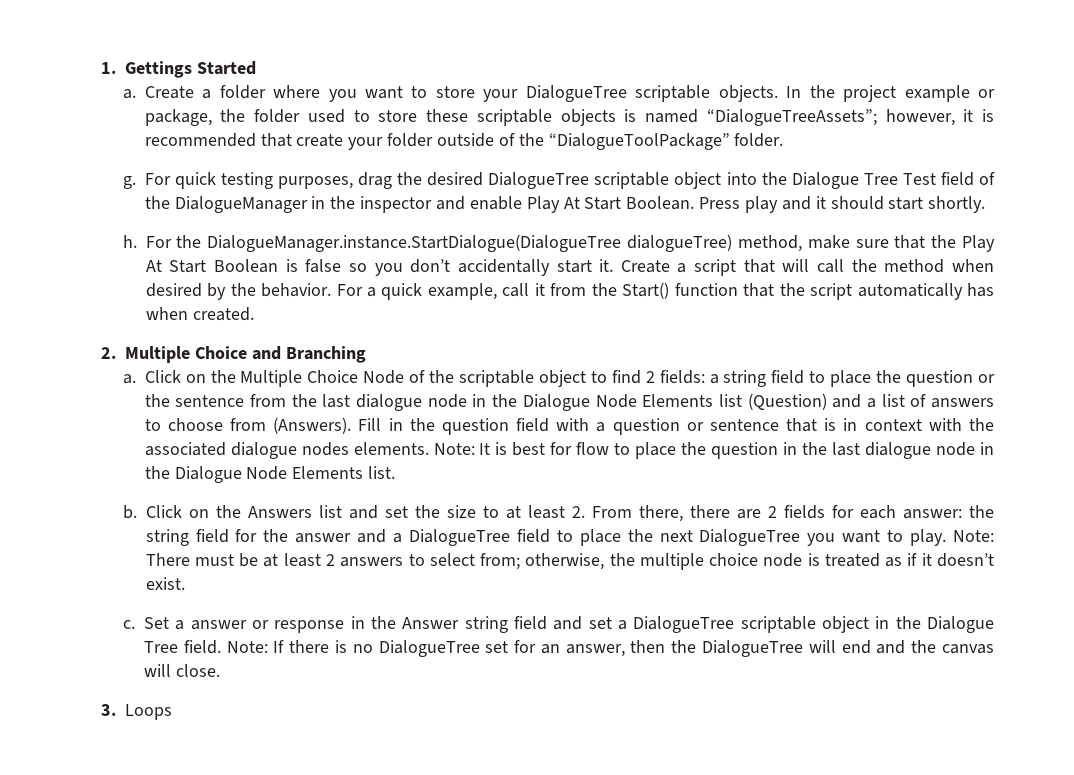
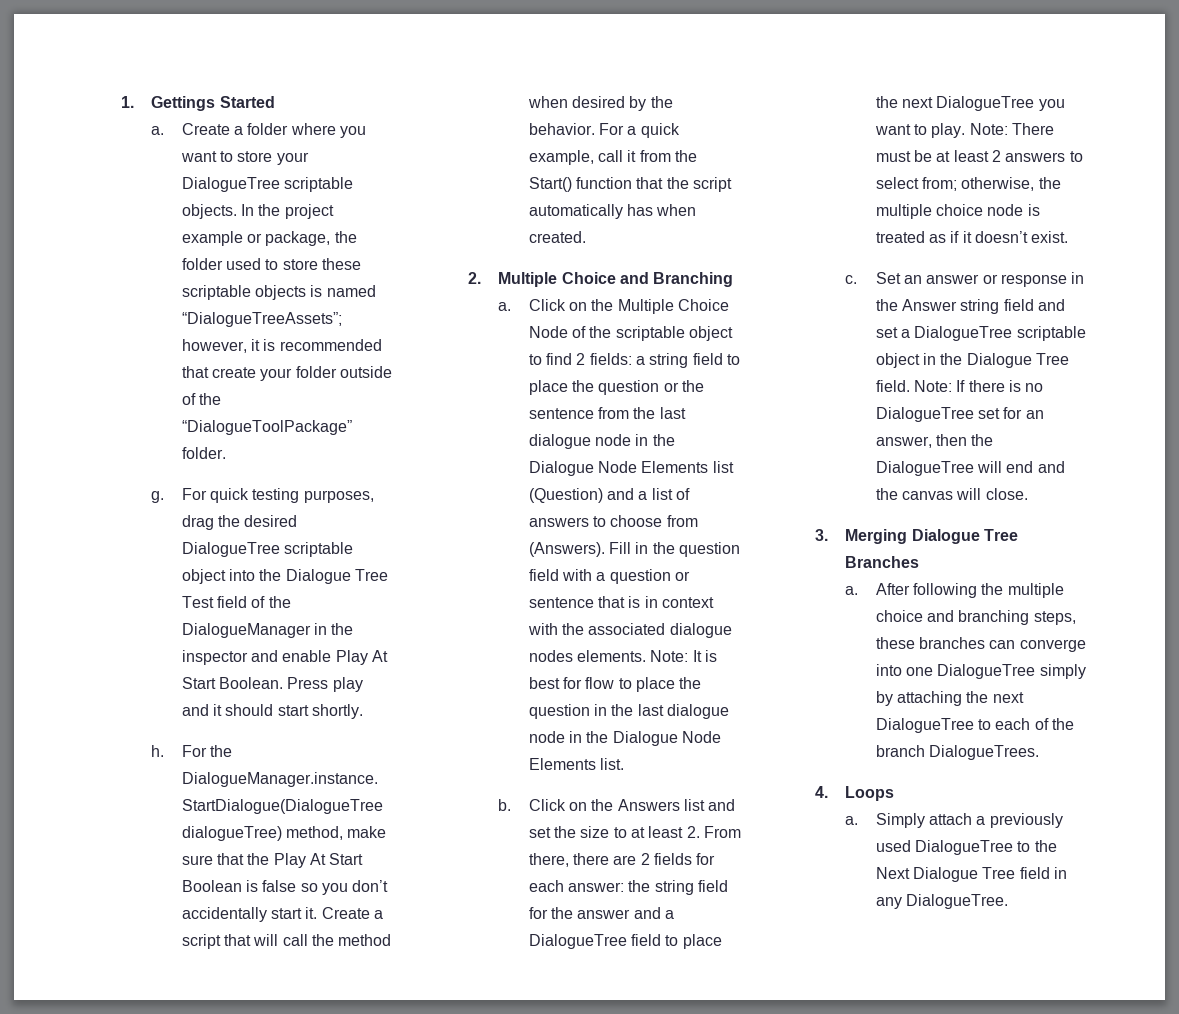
[175,620,185,630] a -> [904,275,923,284] an
[125,704,173,720] Loops -> [845,529,1019,544] [845,556,920,568] [845,583,1064,598] [875,610,1076,625] [875,637,1086,652] [875,664,1086,679] [875,691,1024,706] [875,718,1075,733] [875,745,1040,760] [815,786,895,801] [845,813,1063,828] [875,840,1057,855] [875,867,1068,882] [875,894,1009,909] Merging Dialogue Tree Branches // a. After following the multiple choice and branching steps, these branches can converge into one DialogueTree simply by attaching the next DialogueTree to each of the branch DialogueTrees. // 4. Loops // a. Simply attach a previously used DialogueTree to the Next Dialogue Tree field in any DialogueTree.

